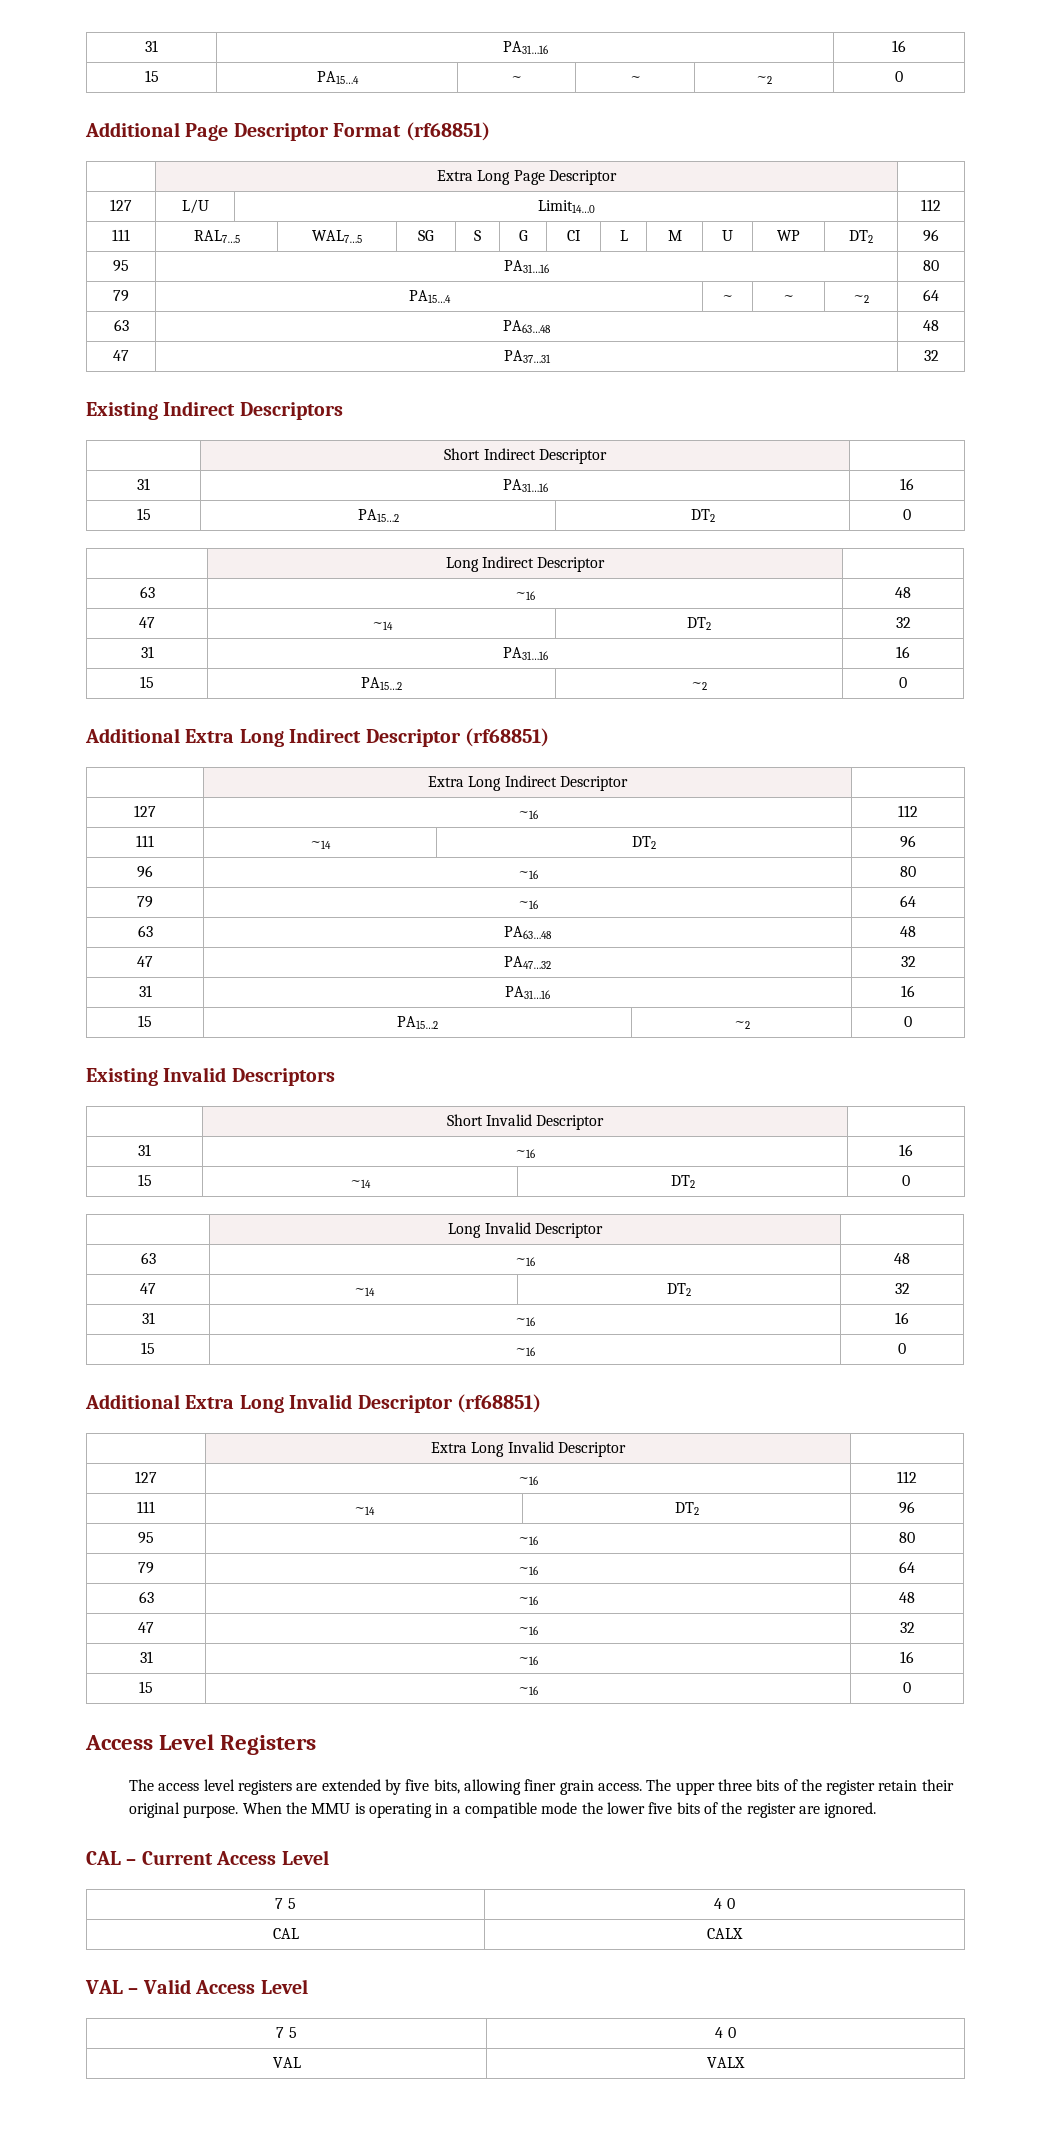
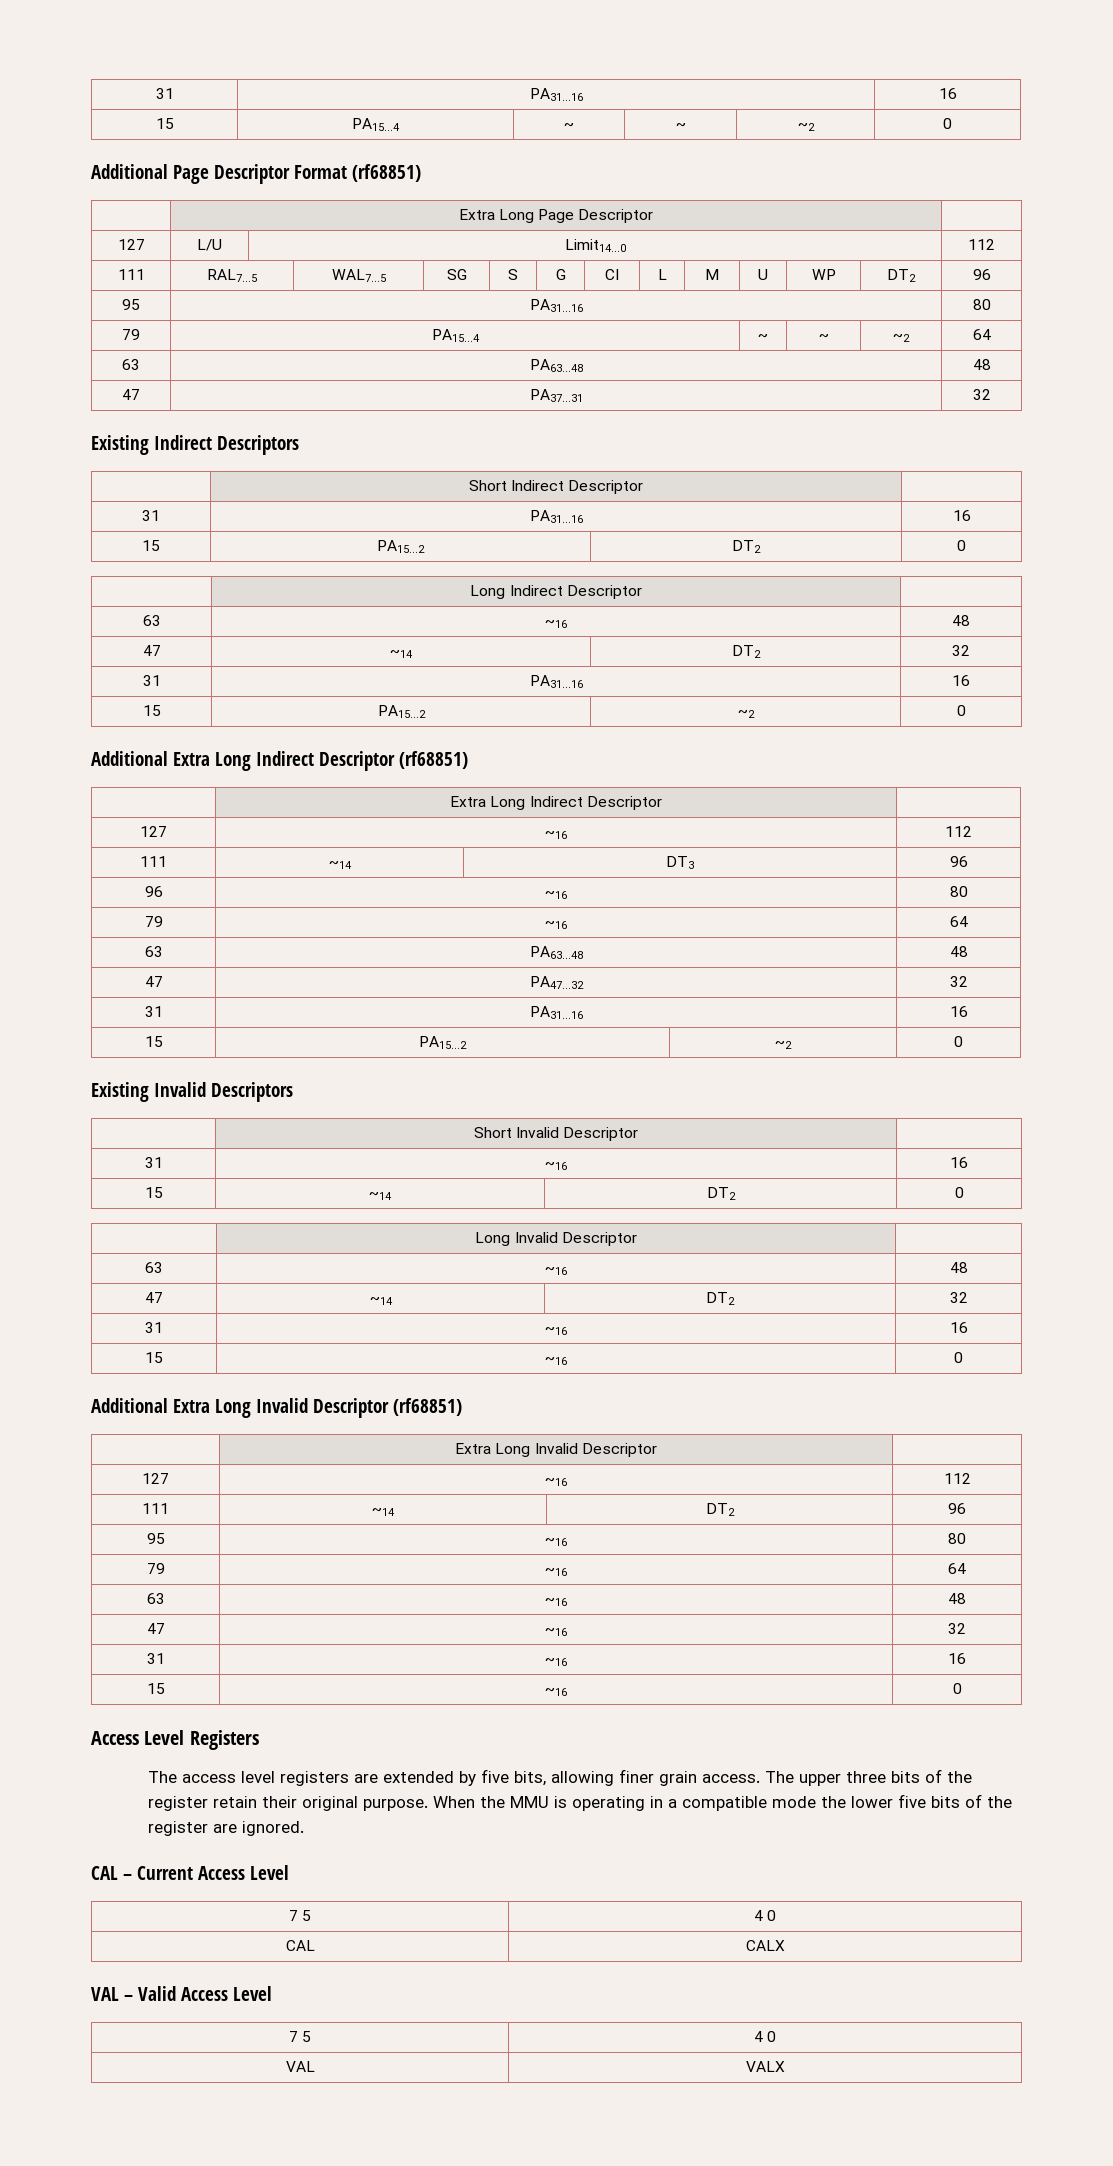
[632,836,656,849] DT2 -> [666,856,694,869] DT3

